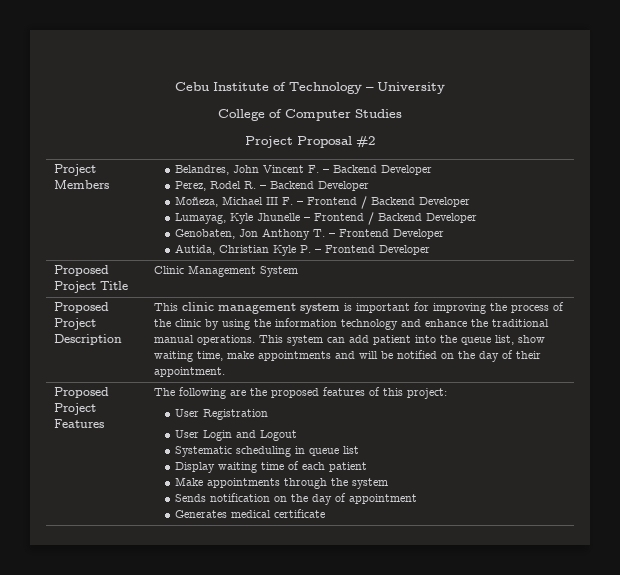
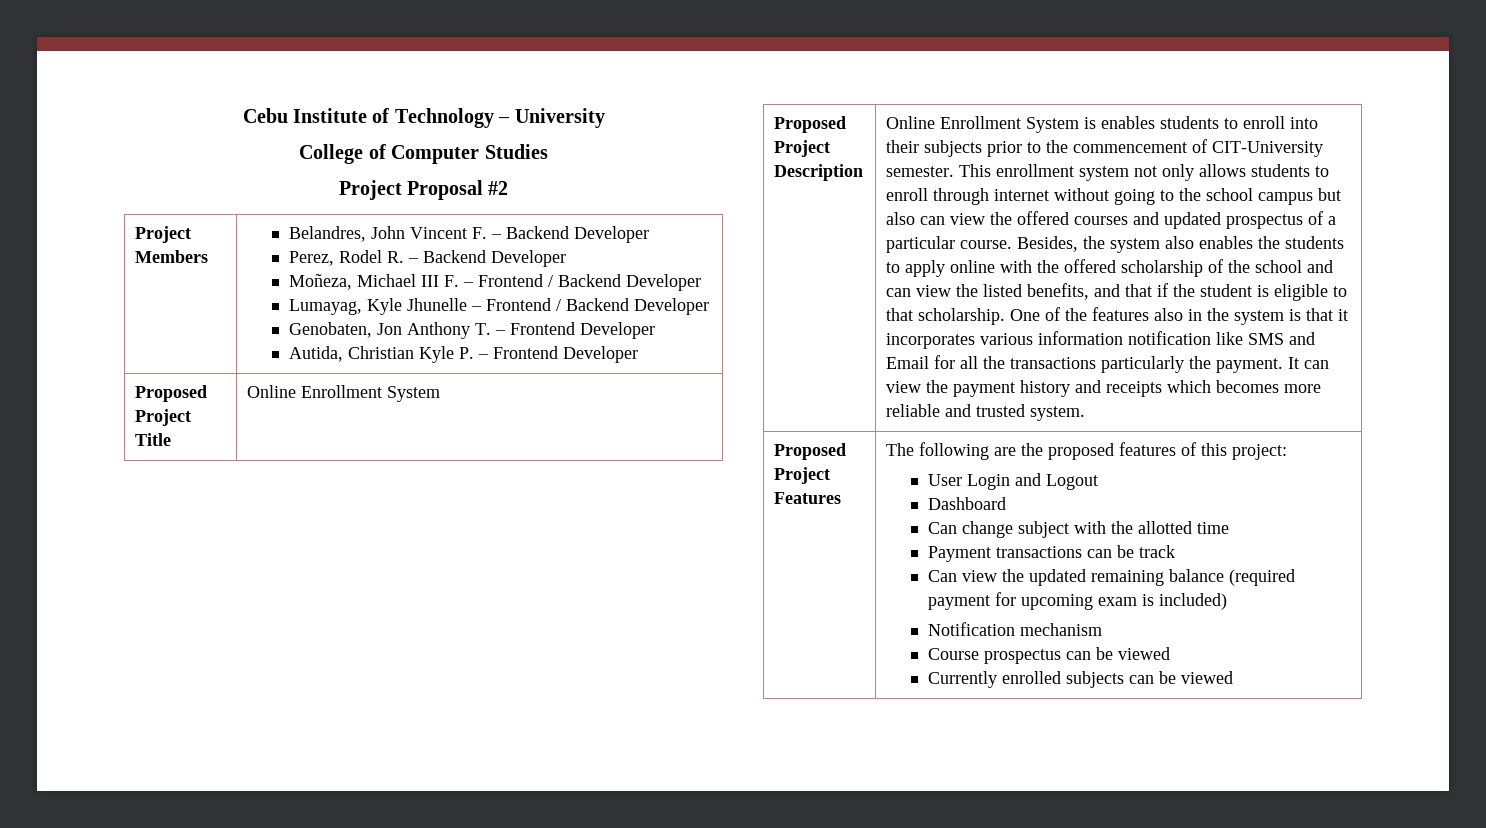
[153,265,256,277] Clinic Management -> [246,385,382,398] Online Enrollment
[153,302,564,314] [153,318,549,330] [153,335,545,346] [153,350,541,362] [153,367,225,377] This clinic management system is important for improving the process of the clinic by using the information technology and enhance the traditional manual operations. This system can add patient into the queue list, show waiting time, make appointments and will be notified on the day of their appointment. -> [885,116,1318,133] [885,139,1323,157] [885,164,1329,181] [885,188,1341,205] [885,211,1336,229] [885,236,1344,253] [885,259,1333,277] [885,283,1347,301] [885,307,1348,325] [885,331,1315,349] [885,355,1329,373] [885,380,1321,397] [885,404,1085,421] Online Enrollment System is enables students to enroll into their subjects prior to the commencement of CIT-University semester. This enrollment system not only allows students to enroll through internet without going to the school campus but also can view the offered courses and updated prospectus of a particular course. Besides, the system also enables the students to apply online with the offered scholarship of the school and can view the listed benefits, and that if the student is eligible to that scholarship. One of the features also in the system is that it incorporates various information notification like SMS and Email for all the transactions particularly the payment. It can view the payment history and receipts which becomes more reliable and trusted system.
[175,409,269,420] // User Registration -> (1287, 452) none
[175,446,360,457] [175,461,368,473] [175,477,389,489] [175,493,418,505] [175,509,326,518] Systematic scheduling in queue list // Display waiting time of each patient // Make appointments through the system // Sends notification on the day of appointment // Generates medical certificate -> [927,497,1006,510] [927,521,1229,538] [927,545,1175,562] [927,569,1295,586] [927,592,1227,610] [927,622,1102,636] [927,647,1170,664] [927,671,1233,688] Dashboard // Can change subject with the allotted time // Payment transactions can be track // Can view the updated remaining balance (required payment for upcoming exam is included) // Notification mechanism // Course prospectus can be viewed // Currently enrolled subjects can be viewed

